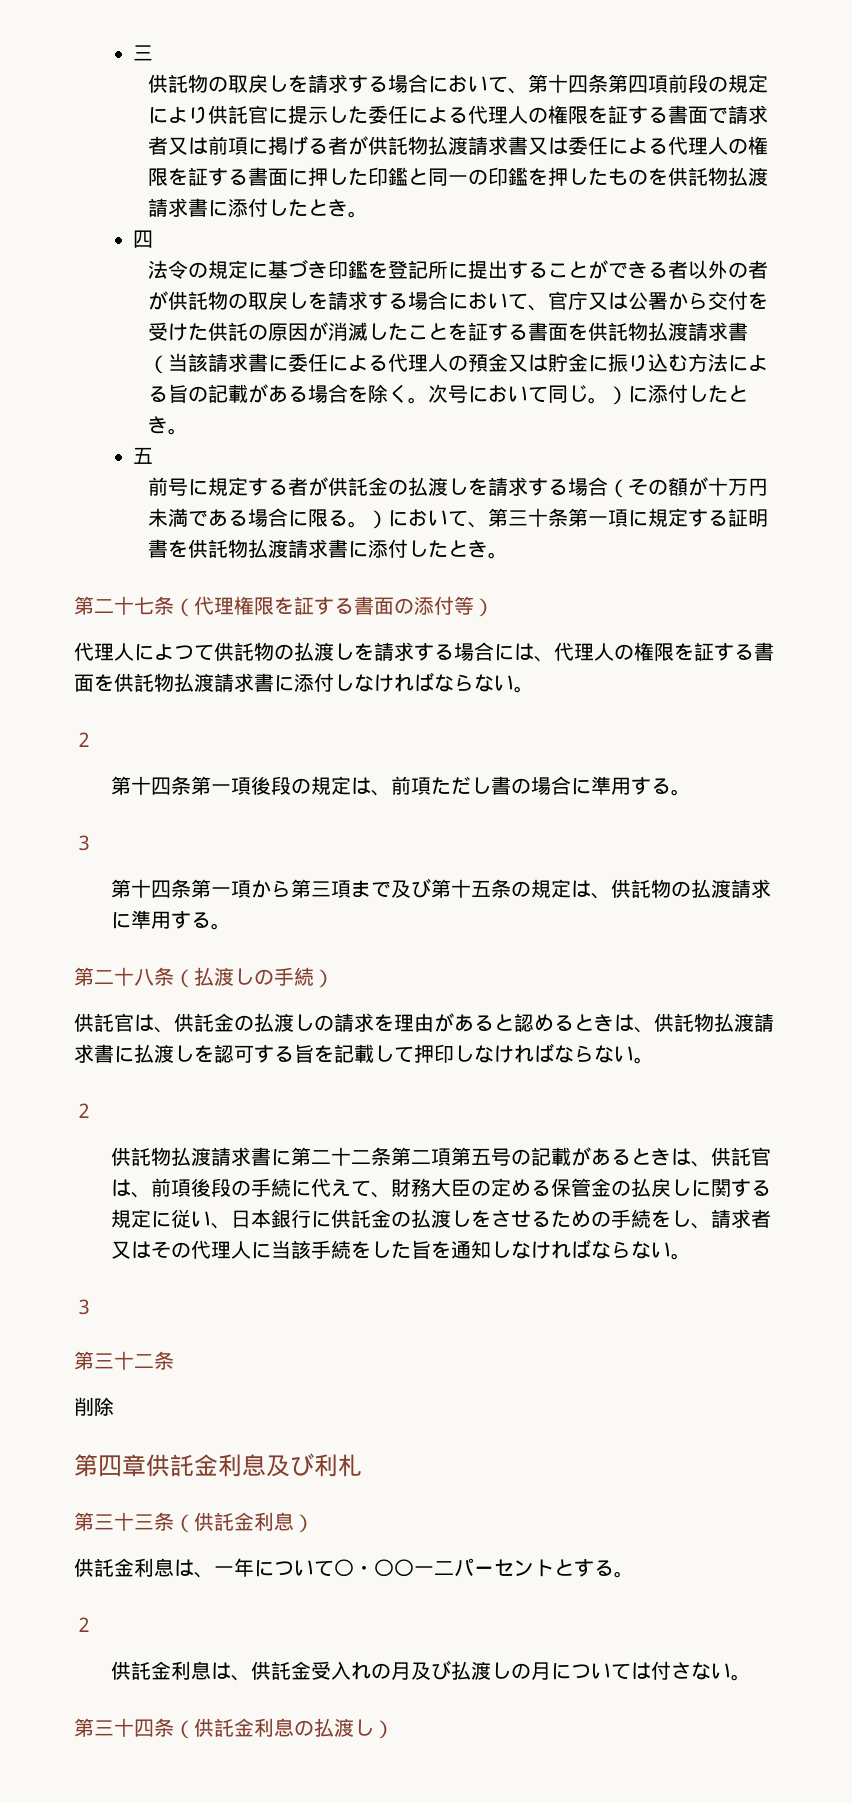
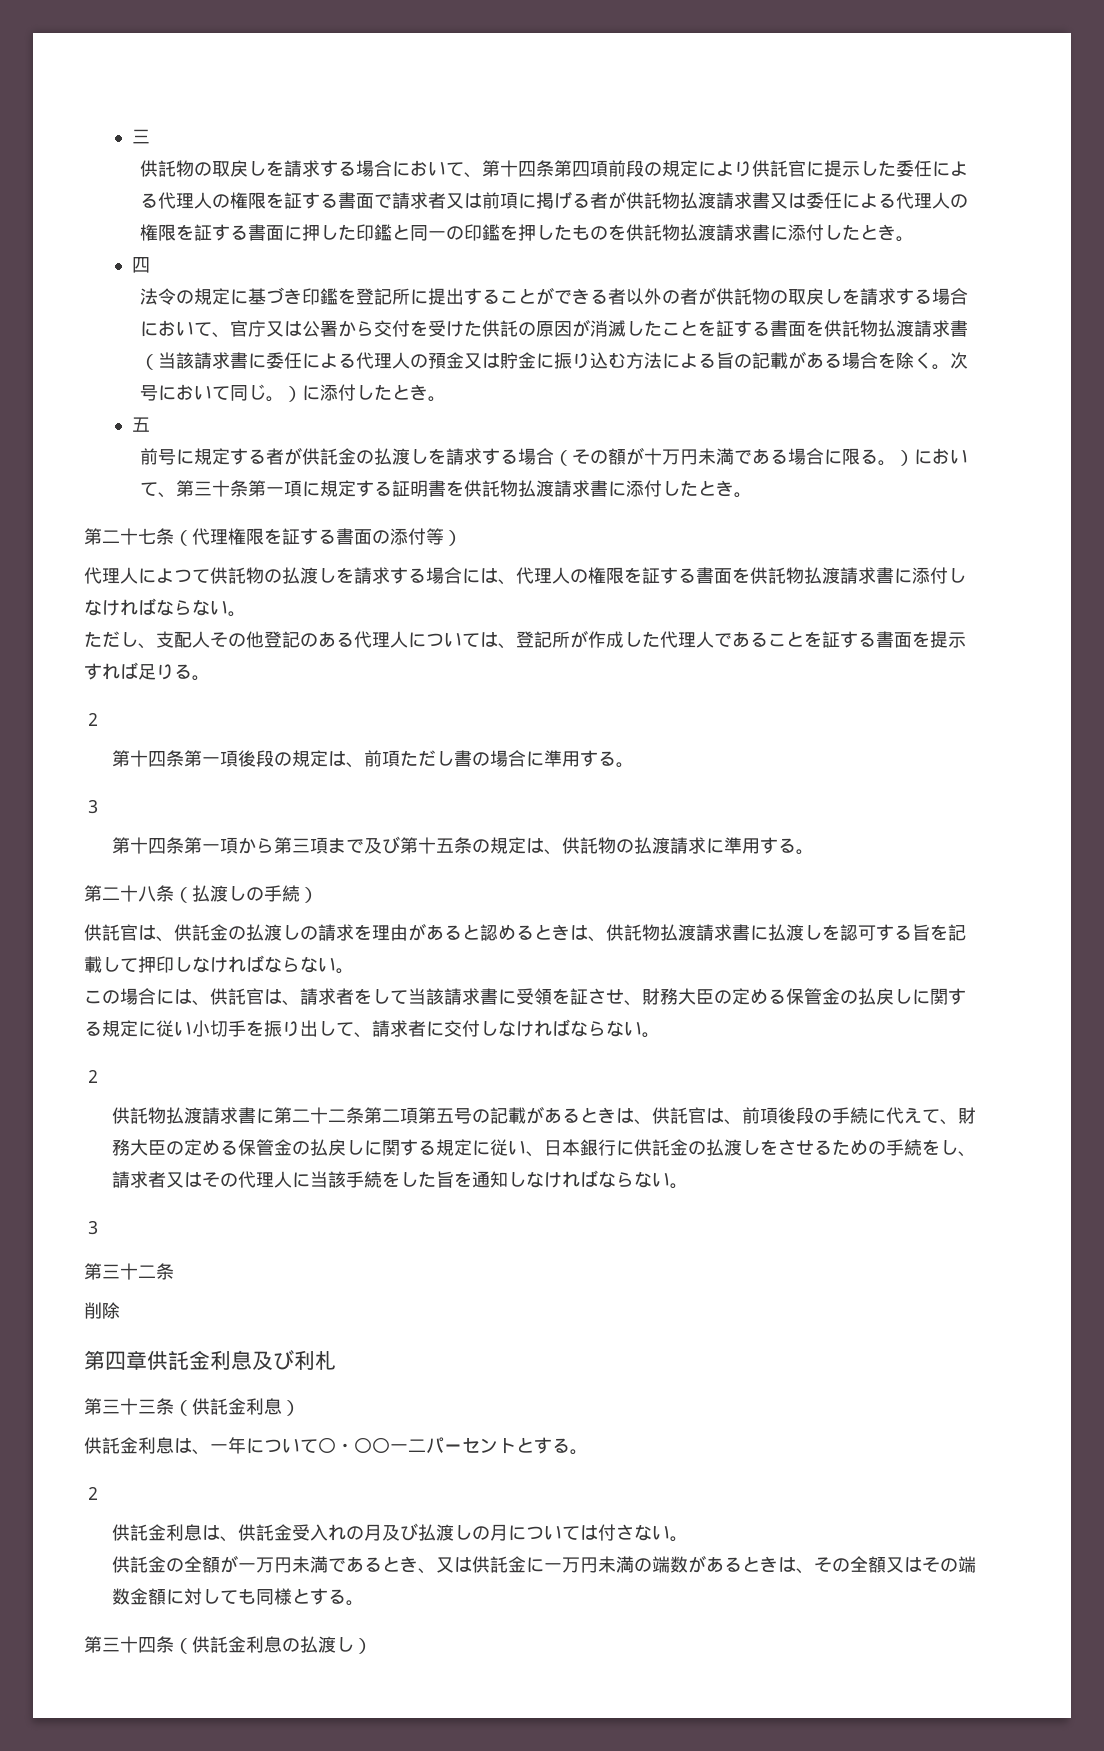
(534, 689) none -> [84,630,966,649] [84,662,210,681] // ただし、支配人その他登記のある代理人については、登記所が作成した代理人であることを証する書面を提示すれば足りる。
(654, 1060) none -> [84,988,966,1006] [84,1019,660,1038] // この場合には、供託官は、請求者をして当該請求書に受領を証させ、財務大臣の定める保管金の払戻しに関する規定に従い小切手を振り出して、請求者に交付しなければならない。
(752, 1677) none -> [111,1555,976,1574] [111,1588,364,1606] // 供託金の全額が一万円未満であるとき、又は供託金に一万円未満の端数があるときは、その全額又はその端数金額に対しても同様とする。

